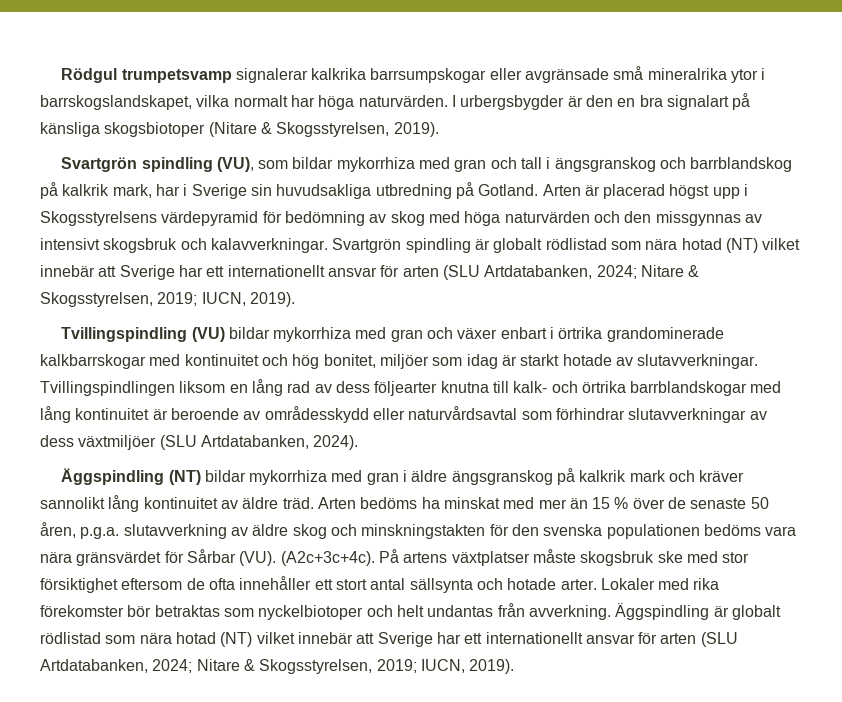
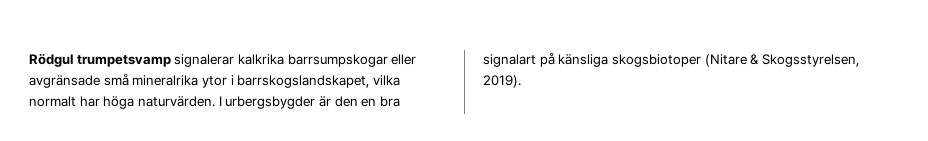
[61,157,793,172] [40,182,749,199] [40,211,762,226] [40,238,801,253] [40,265,700,280] [40,292,295,307] [61,327,724,342] [40,354,759,369] [40,379,782,396] [40,406,767,423] [40,435,359,450] [61,468,745,485] [40,495,769,512] [40,522,797,539] [40,549,750,566] [40,576,720,593] [40,603,781,620] [40,632,738,647] [40,659,515,674] // Svartgrön spindling (VU), som bildar mykorrhiza med gran och tall i ängsgranskog och barrblandskog på kalkrik mark, har i Sverige sin huvudsakliga utbredning på Gotland. Arten är placerad högst upp i Skogsstyrelsens värdepyramid för bedömning av skog med höga naturvärden och den missgynnas av intensivt skogsbruk och kalavverkningar. Svartgrön spindling är globalt rödlistad som nära hotad (NT) vilket innebär att Sverige har ett internationellt ansvar för arten (SLU Artdatabanken, 2024; Nitare & Skogsstyrelsen, 2019; IUCN, 2019). // Tvillingspindling (VU) bildar mykorrhiza med gran och växer enbart i örtrika grandominerade kalkbarrskogar med kontinuitet och hög bonitet, miljöer som idag är starkt hotade av slutavverkningar. Tvillingspindlingen liksom en lång rad av dess följearter knutna till kalk- och örtrika barrblandskogar med lång kontinuitet är beroende av områdesskydd eller naturvårdsavtal som förhindrar slutavverkningar av dess växtmiljöer (SLU Artdatabanken, 2024). // Äggspindling (NT) bildar mykorrhiza med gran i äldre ängsgranskog på kalkrik mark och kräver sannolikt lång kontinuitet av äldre träd. Arten bedöms ha minskat med mer än 15 % över de senaste 50 åren, p.g.a. slutavverkning av äldre skog och minskningstakten för den svenska populationen bedöms vara nära gränsvärdet för Sårbar (VU). (A2c+3c+4c). På artens växtplatser måste skogsbruk ske med stor försiktighet eftersom de ofta innehåller ett stort antal sällsynta och hotade arter. Lokaler med rika förekomster bör betraktas som nyckelbiotoper och helt undantas från avverkning. Äggspindling är globalt rödlistad som nära hotad (NT) vilket innebär att Sverige har ett internationellt ansvar för arten (SLU Artdatabanken, 2024; Nitare & Skogsstyrelsen, 2019; IUCN, 2019). -> (521, 81) none

